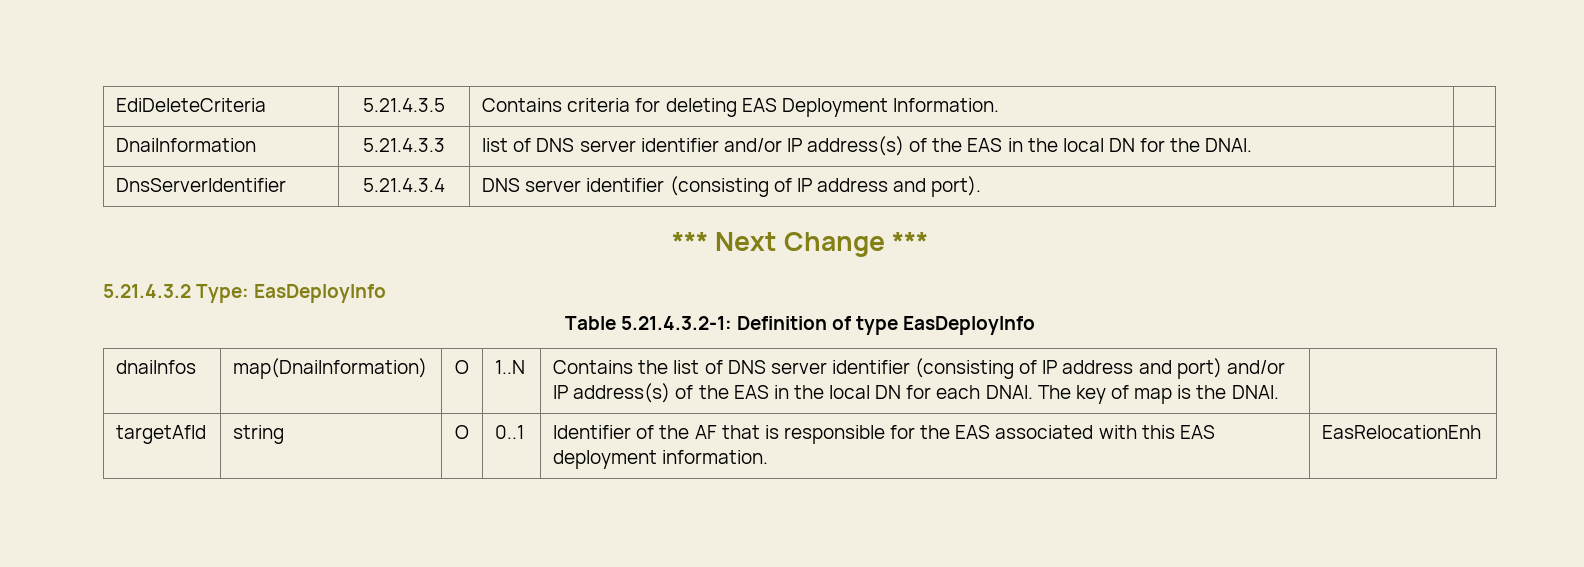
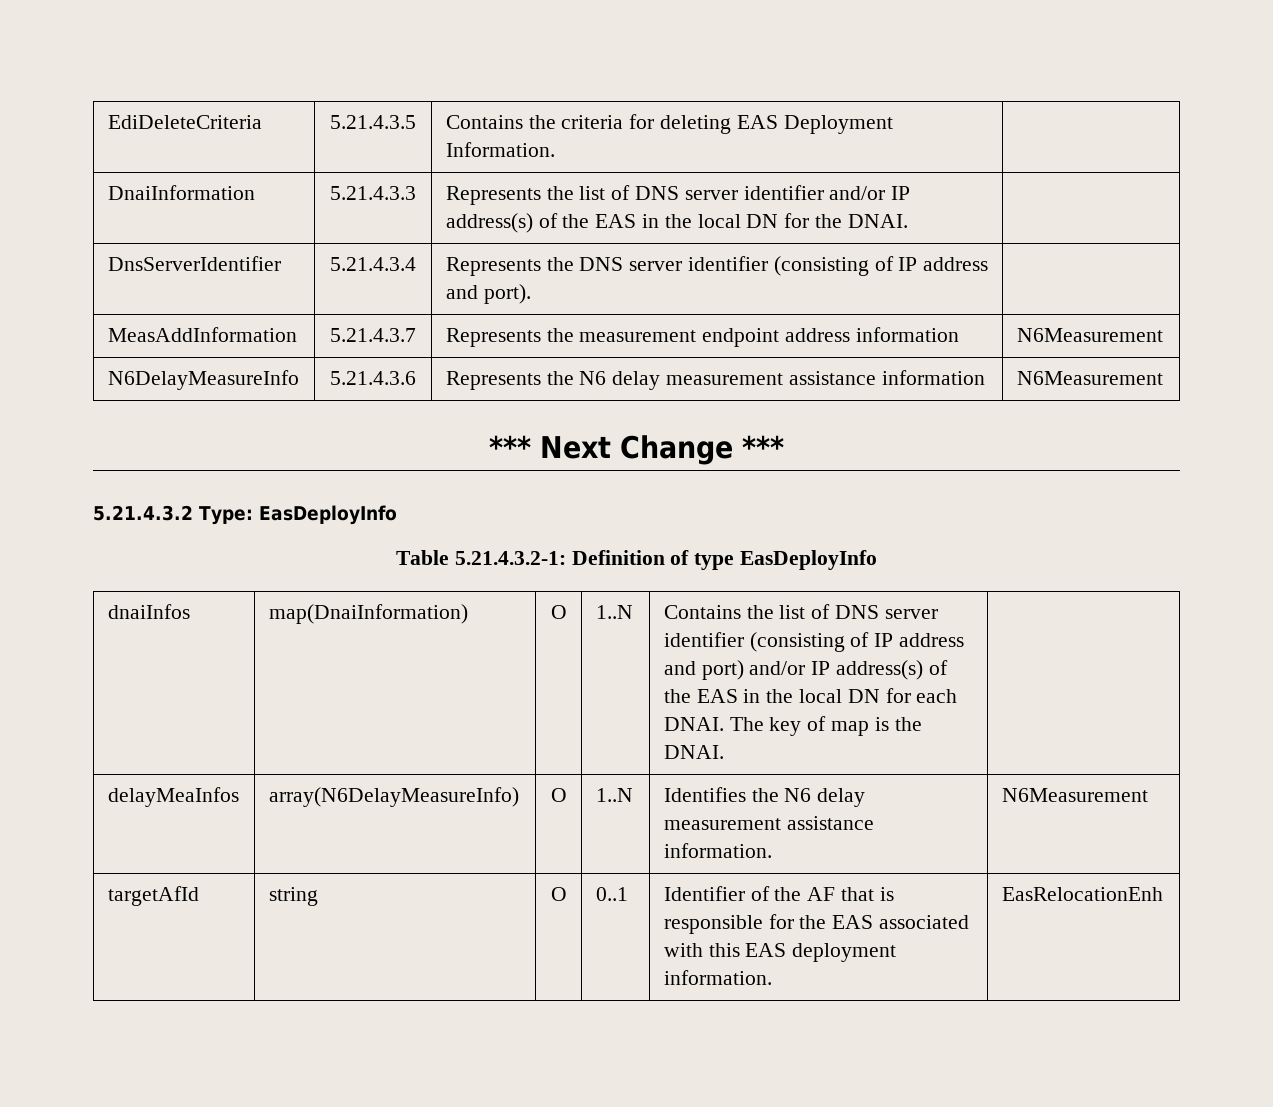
(563, 105) none -> [528,115,556,129] the
(445, 145) none -> [445,186,574,205] Represents the
(445, 185) none -> [445,257,574,276] Represents the
(982, 186) none -> [107,327,297,342] [330,328,416,342] [445,327,959,347] [1016,328,1163,342] [107,370,299,390] [330,371,416,385] [445,370,985,390] [1016,371,1163,385] // MeasAddInformation | 5.21.4.3.7 | Represents the measurement endpoint address information | N6Measurement // N6DelayMeasureInfo | 5.21.4.3.6 | Represents the N6 delay measurement assistance information | N6Measurement
(1279, 392) none -> [107,787,239,807] [268,787,519,807] [550,788,567,802] [595,788,633,802] [663,787,866,807] [663,816,874,830] [663,843,772,858] [1001,788,1148,802] // delayMeaInfos | array(N6DelayMeasureInfo) | O | 1..N | Identifies the N6 delay measurement assistance information. | N6Measurement

